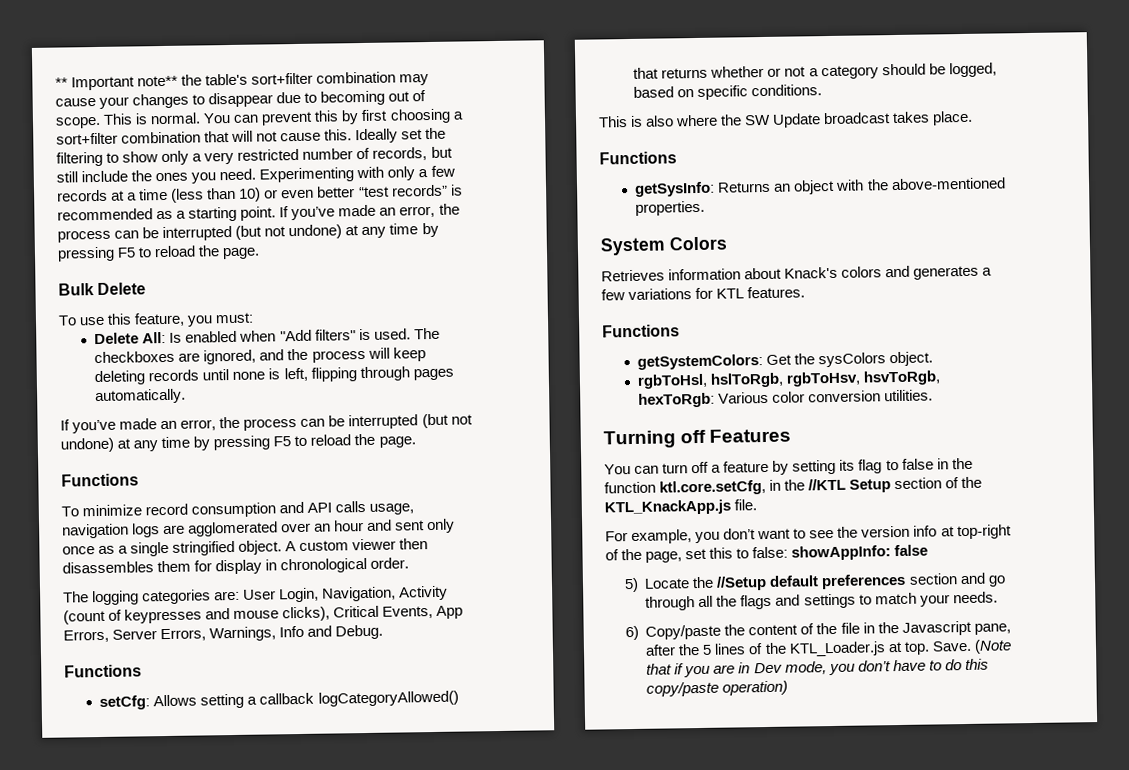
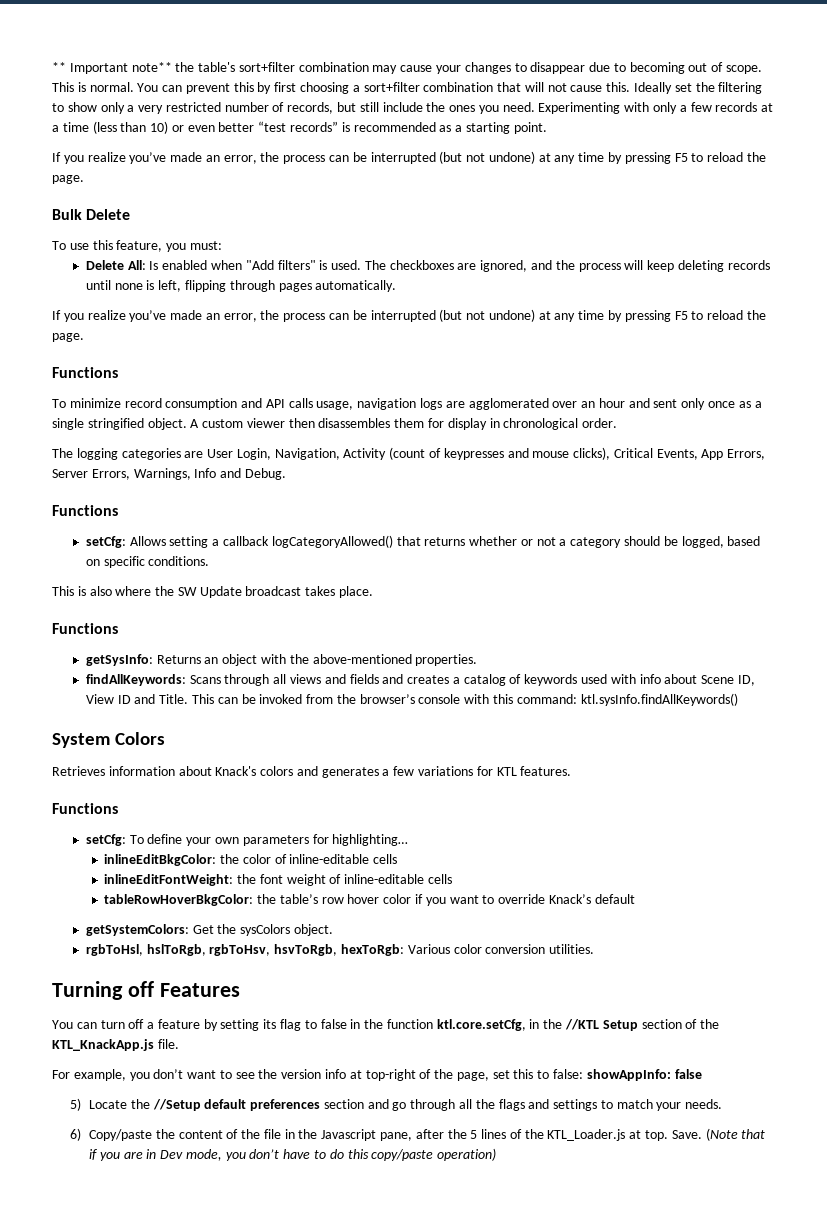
[279,206,290,218] If -> [52,152,126,164] // If you realize
(70, 425) none -> [63,310,126,322] you realize
[214,590,241,601] are: -> [184,451,204,458] are
(706, 208) none -> [85,674,755,686] [85,693,738,706] // findAllKeywords: Scans through all views and fields and creates a catalog of keywords used with info about Scene ID, View ID and Title. This can be invoked from the browser’s console with this command: ktl.sysInfo.findAllKeywords()
(680, 331) none -> [85,834,409,846] [104,854,398,866] [104,874,453,886] [104,894,635,906] // setCfg: To define your own parameters for highlighting… // inlineEditBkgColor: the color of inline-editable cells // inlineEditFontWeight: the font weight of inline-editable cells // tableRowHoverBkgColor: the table’s row hover color if you want to override Knack’s default

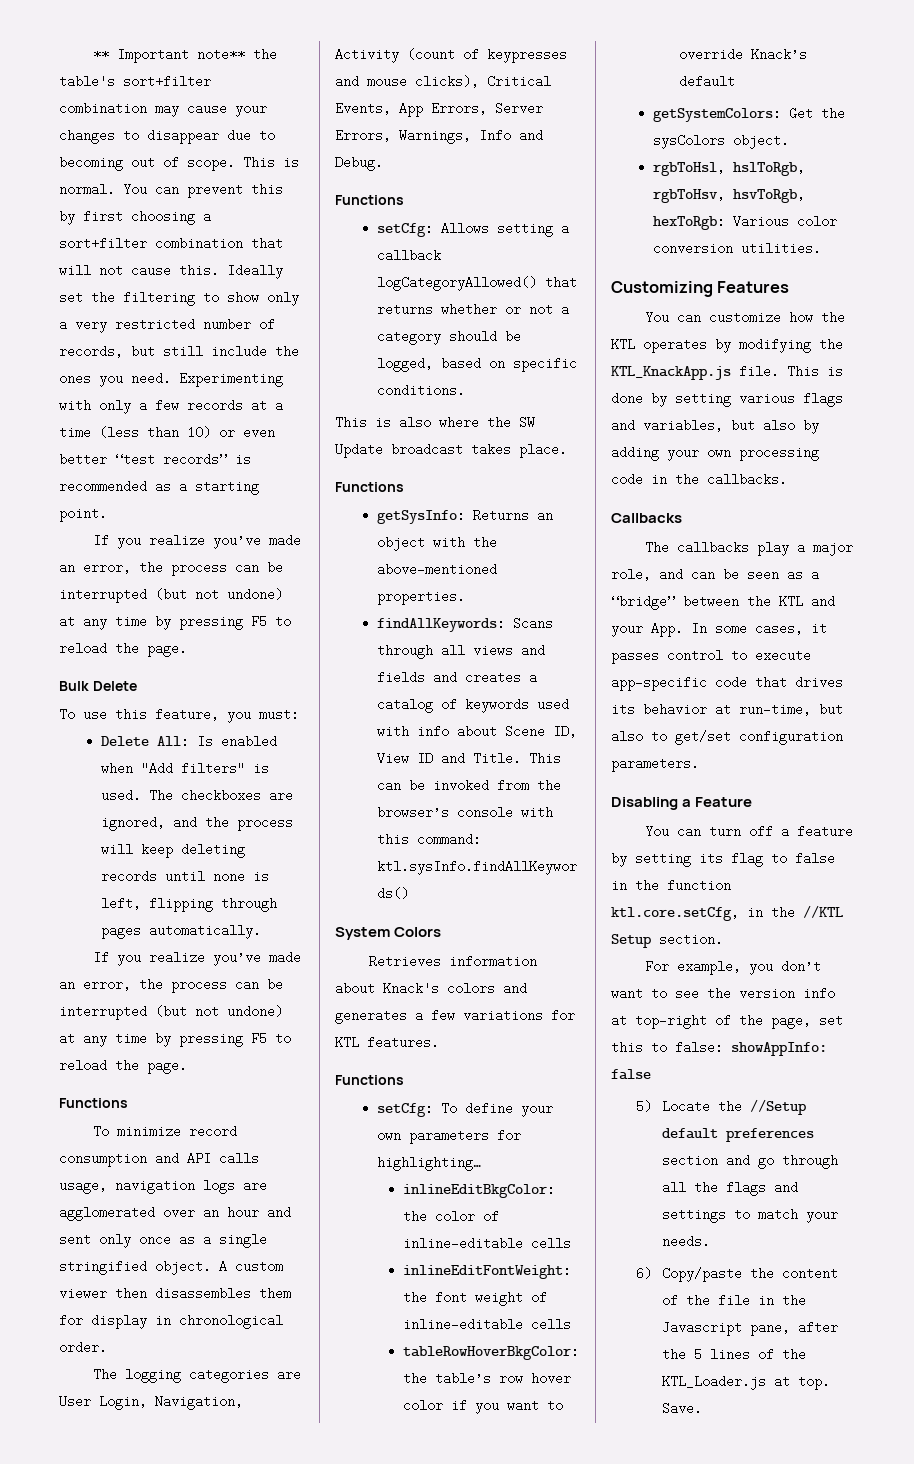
[52,981,154,1000] Turning off -> [611,281,713,297] Customizing
(240, 990) none -> [644,311,845,324] [611,338,843,353] [611,365,843,380] [611,392,843,407] [611,419,819,434] [611,446,819,461] [611,473,787,486] [611,513,682,523] [644,541,853,556] [611,568,819,581] [611,595,835,610] [611,622,827,637] [611,649,811,664] [611,676,843,691] [611,703,843,716] [611,730,843,745] [611,757,699,772] [611,797,753,810] // You can customize how the KTL operates by modifying the KTL_KnackApp.js file. This is done by setting various flags and variables, but also by adding your own processing code in the callbacks. // Callbacks // The callbacks play a major role, and can be seen as a “bridge” between the KTL and your App. In some cases, it passes control to execute app-specific code that drives its behavior at run-time, but also to get/set configuration parameters. // Disabling a Feature
[641,1019,720,1029] [52,1039,179,1051] section of the KTL_KnackApp.js file. -> [659,933,723,946] section.
[705,1128,766,1141] [88,1148,497,1161] (Note that if you are in Dev mode, you don’t have to do this copy/paste operation) -> (702, 1408) none

